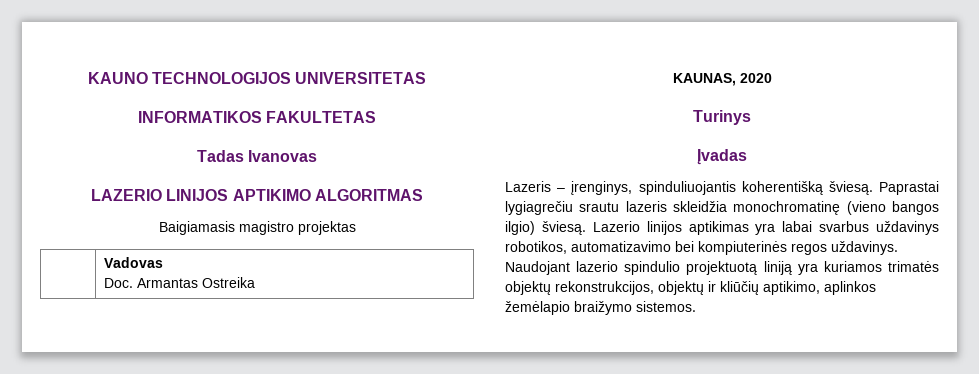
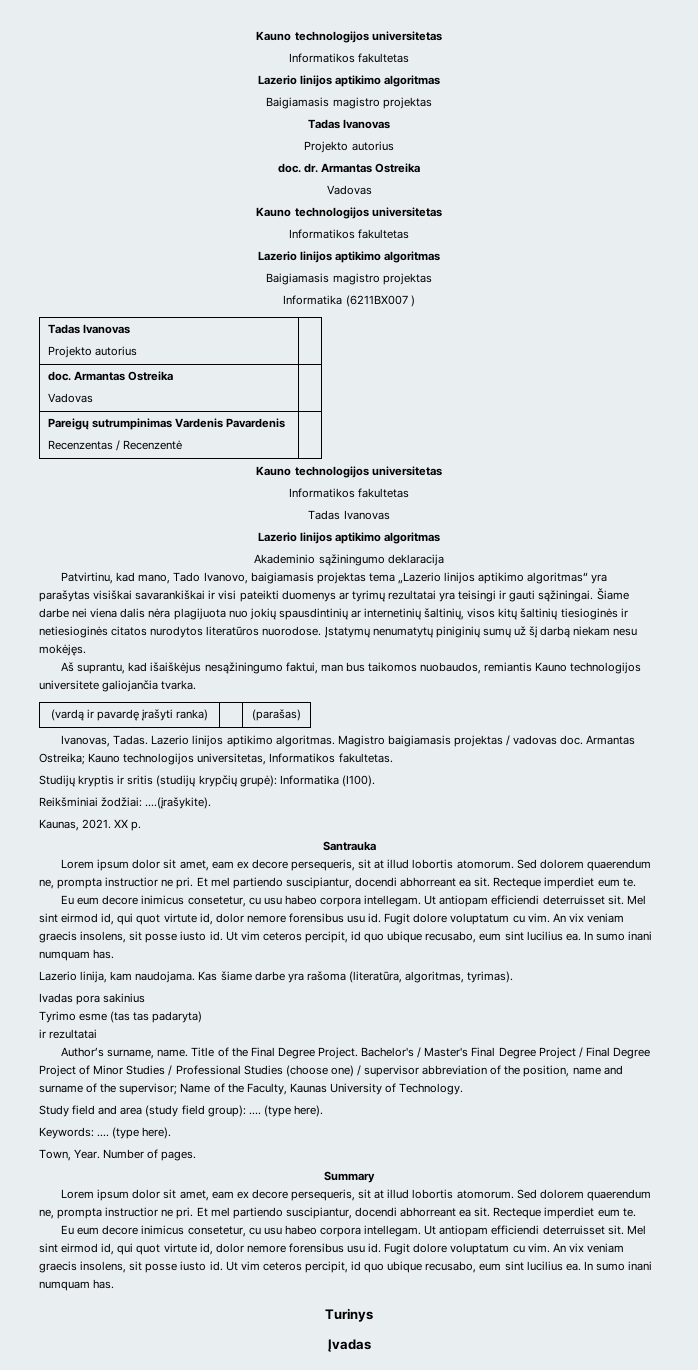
[87,72,427,84] [137,111,377,123] [196,150,318,162] [91,189,423,201] [158,221,356,235] [104,257,164,268] [104,277,256,288] [672,73,772,86] [693,110,751,125] [697,149,747,165] [505,181,939,195] [505,201,939,215] [505,221,939,235] [505,241,898,255] [505,261,939,275] [505,281,876,295] [505,301,696,315] KAUNO TECHNOLOGIJOS UNIVERSITETAS // INFORMATIKOS FAKULTETAS // Tadas Ivanovas // LAZERIO LINIJOS APTIKIMO ALGORITMAS // Baigiamasis magistro projektas // | Vadovas // Doc. Armantas Ostreika // KAUNAS, 2020 // Turinys // Įvadas // Lazeris – įrenginys, spinduliuojantis koherentišką šviesą. Paprastai lygiagrečiu srautu lazeris skleidžia monochromatinę (vieno bangos ilgio) šviesą. Lazerio linijos aptikimas yra labai svarbus uždavinys robotikos, automatizavimo bei kompiuterinės regos uždavinys. Naudojant lazerio spindulio projektuotą liniją yra kuriamos trimatės objektų rekonstrukcijos, objektų ir kliūčių aptikimo, aplinkos žemėlapio braižymo sistemos. -> [256,31,442,43] [288,53,410,63] [257,75,441,87] [266,97,432,109] [307,119,391,129] [304,141,394,153] [277,163,421,173] [326,185,372,195] [256,207,442,219] [288,229,410,239] [257,251,441,263] [266,273,432,285] [283,295,415,307] [48,324,131,334] [48,346,138,358] [48,371,174,381] [48,393,94,403] [48,418,286,430] [48,440,183,451] [256,466,442,478] [288,488,410,498] [308,510,390,520] [257,532,441,544] [254,554,444,566] [61,572,608,584] [39,588,629,602] [39,608,628,620] [39,626,638,638] [39,644,86,656] [61,662,642,674] [39,680,197,692] [50,709,209,721] [252,709,301,721] [61,735,636,747] [39,753,393,765] [39,775,375,787] [39,797,212,809] [39,819,142,831] [322,841,376,851] [61,859,651,871] [39,877,636,889] [61,895,646,907] [39,913,624,925] [39,931,653,943] [39,949,115,961] [39,971,514,983] [39,993,146,1005] [39,1011,203,1023] [39,1029,98,1039] [61,1047,650,1059] [39,1065,623,1077] [39,1083,464,1095] [39,1105,323,1117] [39,1127,172,1139] [39,1149,197,1161] [324,1171,375,1183] [61,1189,651,1201] [39,1207,636,1219] [61,1225,646,1237] [39,1243,624,1255] [39,1261,653,1273] [39,1279,115,1291] [325,1308,373,1322] [327,1339,371,1352] Kauno technologijos universitetas // Informatikos fakultetas // Lazerio linijos aptikimo algoritmas // Baigiamasis magistro projektas // Tadas Ivanovas // Projekto autorius // doc. dr. Armantas Ostreika // Vadovas // Kauno technologijos universitetas // Informatikos fakultetas // Lazerio linijos aptikimo algoritmas // Baigiamasis magistro projektas // Informatika (6211BX007 ) // Tadas Ivanovas // Projekto autorius | // doc. Armantas Ostreika // Vadovas | // Pareigų sutrumpinimas Vardenis Pavardenis // Recenzentas / Recenzentė | // Kauno technologijos universitetas // Informatikos fakultetas // Tadas Ivanovas // Lazerio linijos aptikimo algoritmas // Akademinio sąžiningumo deklaracija // Patvirtinu, kad mano, Tado Ivanovo, baigiamasis projektas tema „Lazerio linijos aptikimo algoritmas“ yra parašytas visiškai savarankiškai ir visi pateikti duomenys ar tyrimų rezultatai yra teisingi ir gauti sąžiningai. Šiame darbe nei viena dalis nėra plagijuota nuo jokių spausdintinių ar internetinių šaltinių, visos kitų šaltinių tiesioginės ir netiesioginės citatos nurodytos literatūros nuorodose. Įstatymų nenumatytų piniginių sumų už šį darbą niekam nesu mokėjęs. // Aš suprantu, kad išaiškėjus nesąžiningumo faktui, man bus taikomos nuobaudos, remiantis Kauno technologijos universitete galiojančia tvarka. // (vardą ir pavardę įrašyti ranka) | | (parašas) // Ivanovas, Tadas. Lazerio linijos aptikimo algoritmas. Magistro baigiamasis projektas / vadovas doc. Armantas Ostreika; Kauno technologijos universitetas, Informatikos fakultetas. // Studijų kryptis ir sritis (studijų krypčių grupė): Informatika (I100). // Reikšminiai žodžiai: ....(įrašykite). // Kaunas, 2021. XX p. // Santrauka // Lorem ipsum dolor sit amet, eam ex decore persequeris, sit at illud lobortis atomorum. Sed dolorem quaerendum ne, prompta instructior ne pri. Et mel partiendo suscipiantur, docendi abhorreant ea sit. Recteque imperdiet eum te. // Eu eum decore inimicus consetetur, cu usu habeo corpora intellegam. Ut antiopam efficiendi deterruisset sit. Mel sint eirmod id, qui quot virtute id, dolor nemore forensibus usu id. Fugit dolore voluptatum cu vim. An vix veniam graecis insolens, sit posse iusto id. Ut vim ceteros percipit, id quo ubique recusabo, eum sint lucilius ea. In sumo inani numquam has. // Lazerio linija, kam naudojama. Kas šiame darbe yra rašoma (literatūra, algoritmas, tyrimas). // Ivadas pora sakinius // Tyrimo esme (tas tas padaryta) // ir rezultatai // Author’s surname, name. Title of the Final Degree Project. Bachelor's / Master's Final Degree Project / Final Degree Project of Minor Studies / Professional Studies (choose one) / supervisor abbreviation of the position, name and surname of the supervisor; Name of the Faculty, Kaunas University of Technology. // Study field and area (study field group): .... (type here). // Keywords: .... (type here). // Town, Year. Number of pages. // Summary // Lorem ipsum dolor sit amet, eam ex decore persequeris, sit at illud lobortis atomorum. Sed dolorem quaerendum ne, prompta instructior ne pri. Et mel partiendo suscipiantur, docendi abhorreant ea sit. Recteque imperdiet eum te. // Eu eum decore inimicus consetetur, cu usu habeo corpora intellegam. Ut antiopam efficiendi deterruisset sit. Mel sint eirmod id, qui quot virtute id, dolor nemore forensibus usu id. Fugit dolore voluptatum cu vim. An vix veniam graecis insolens, sit posse iusto id. Ut vim ceteros percipit, id quo ubique recusabo, eum sint lucilius ea. In sumo inani numquam has. // Turinys // Įvadas

